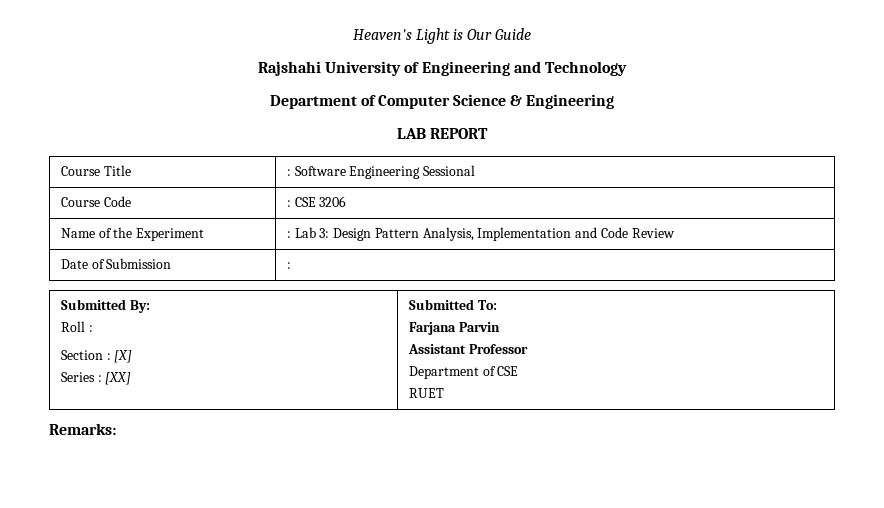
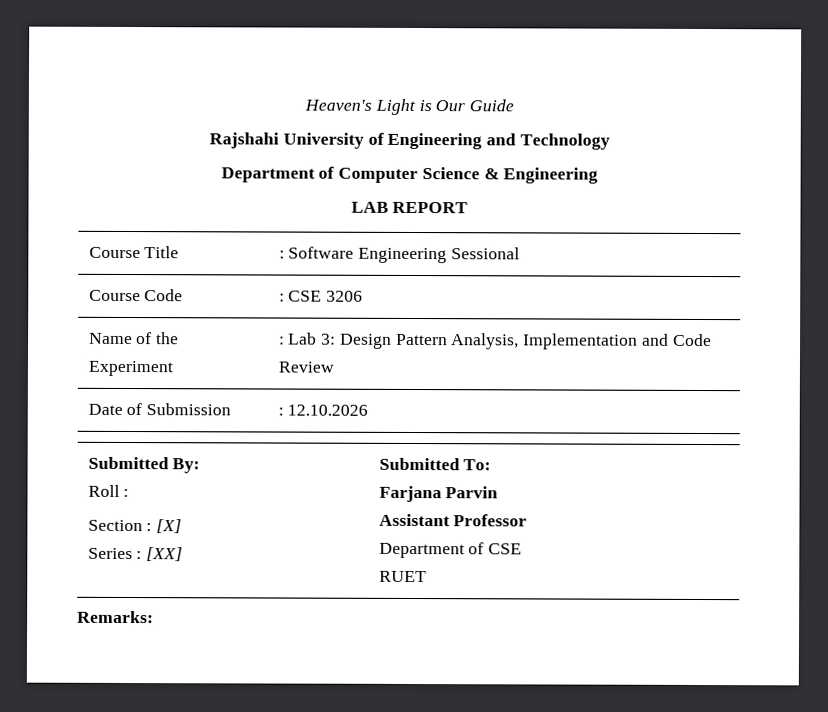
(291, 265) none -> [287,404,369,416] 12.10.2026

